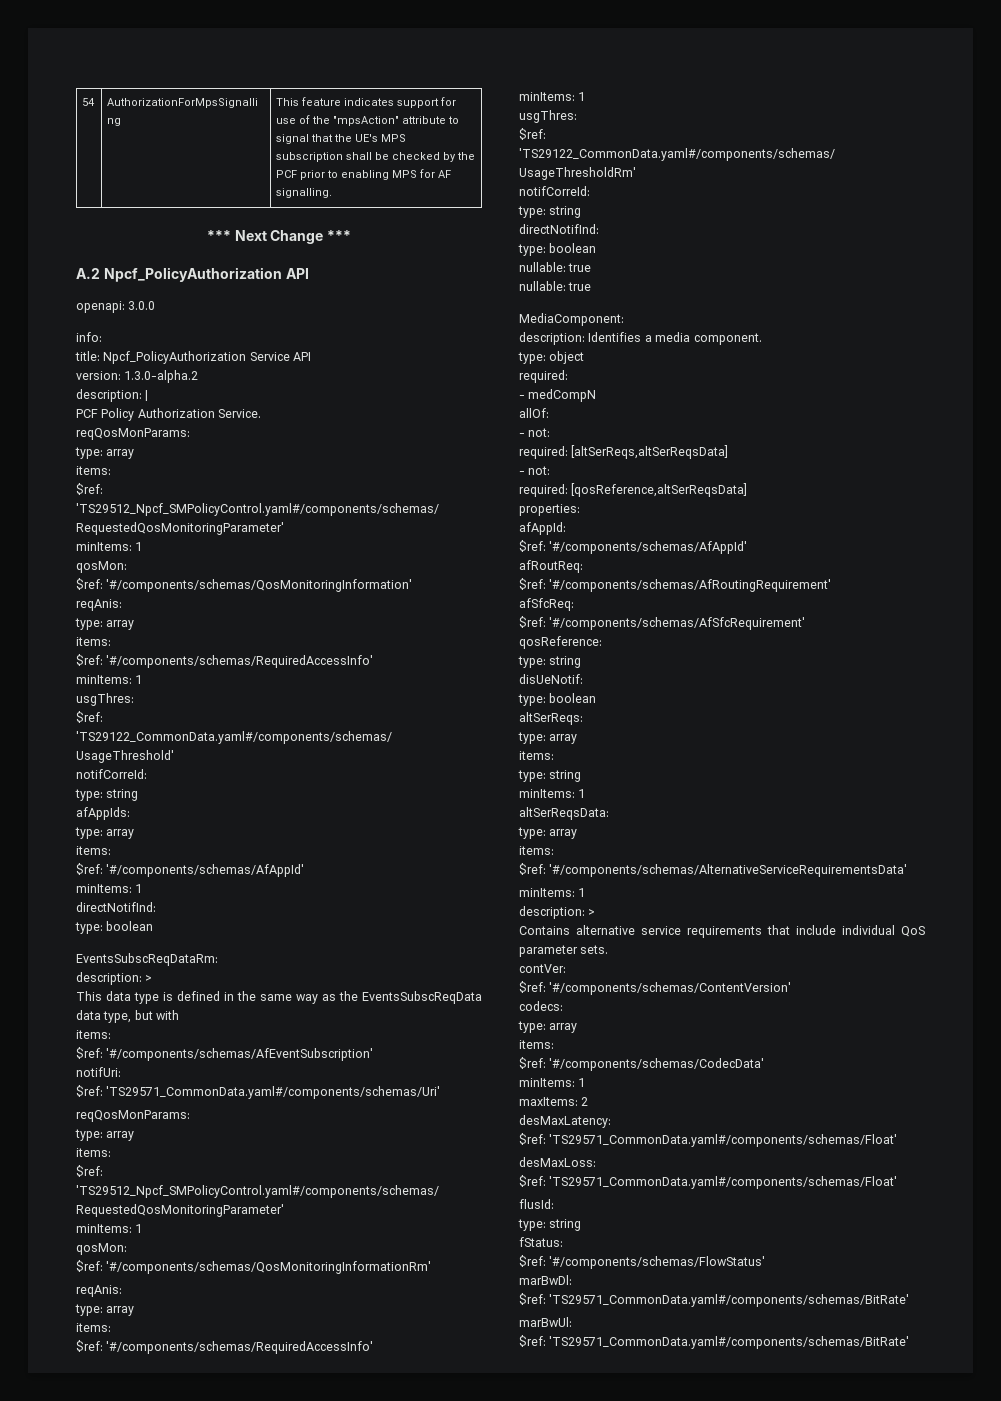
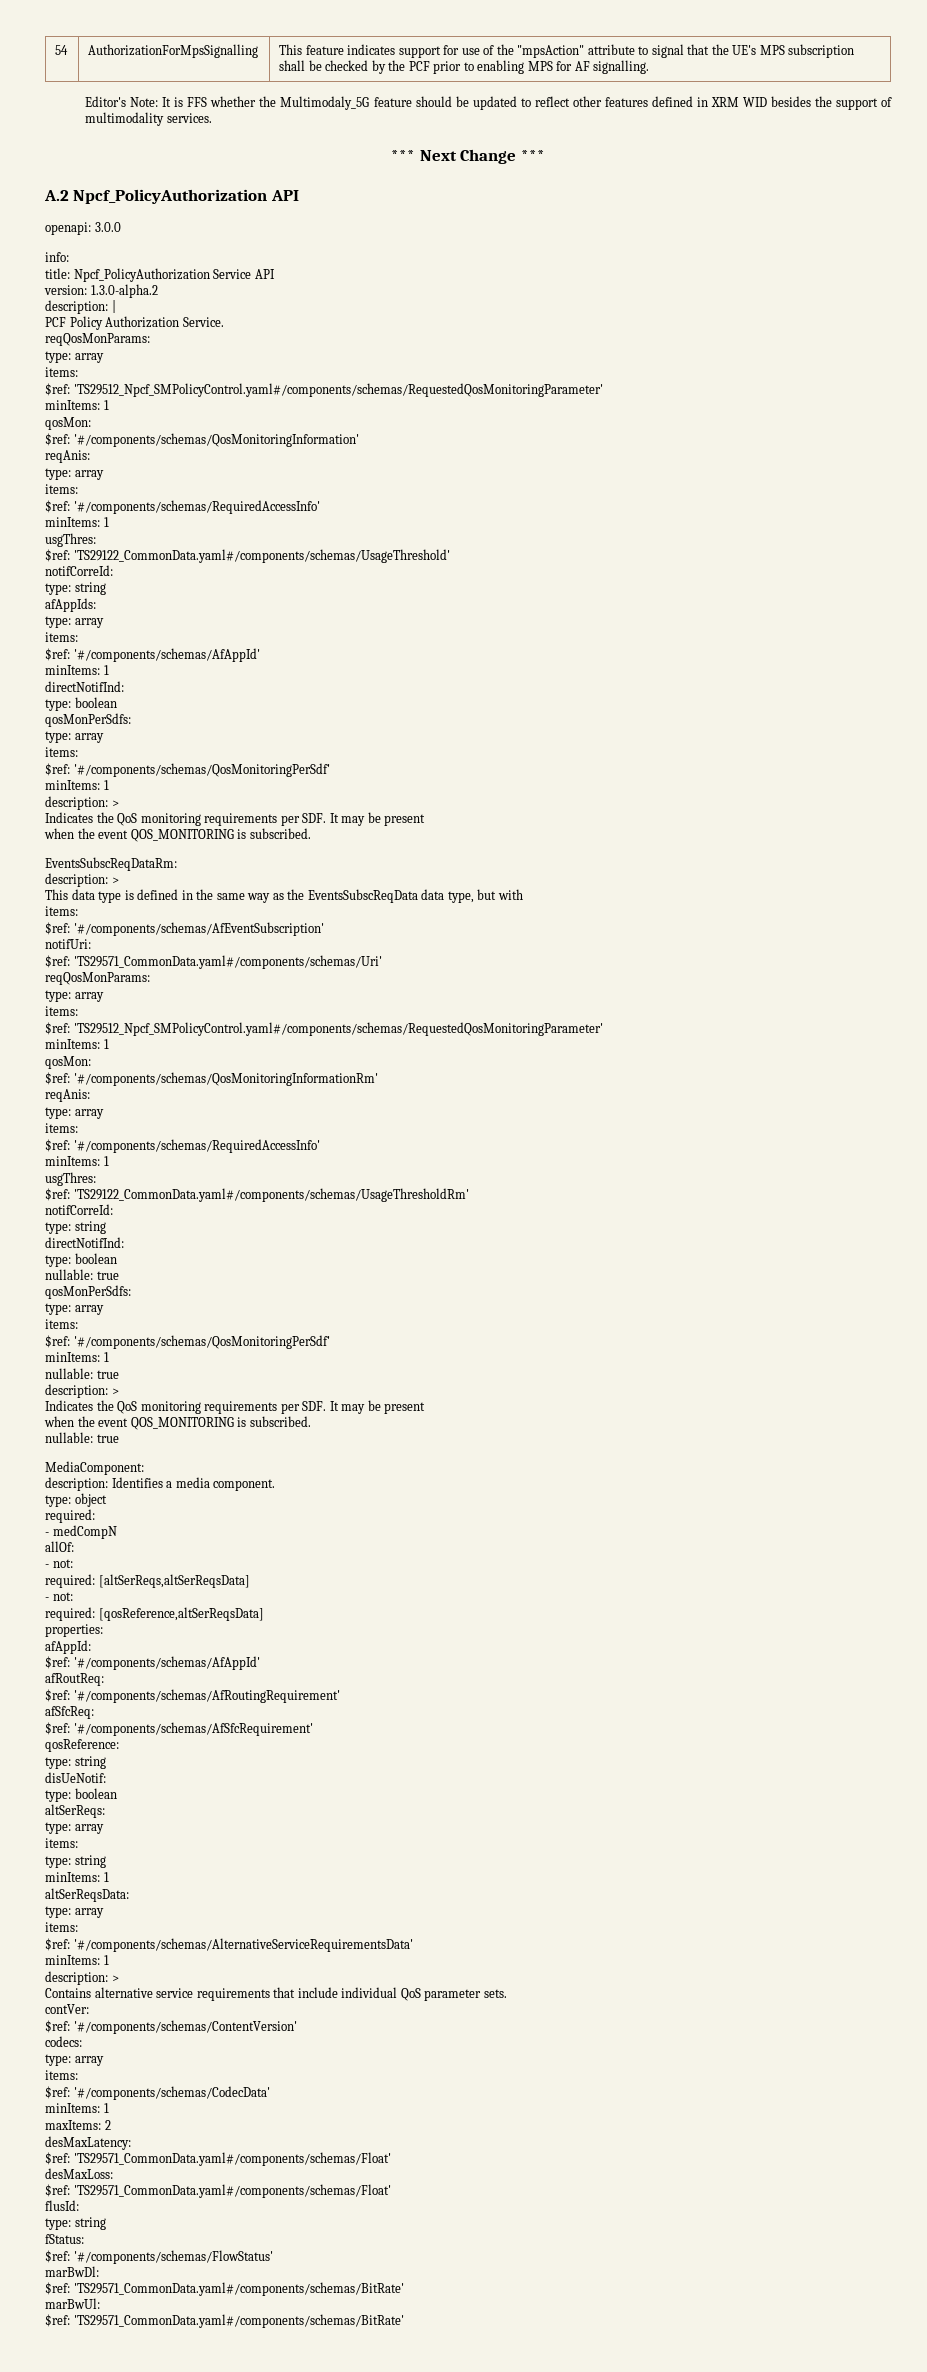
(333, 193) none -> [85,96,893,110] [85,112,212,126] // Editor's Note: It is FFS whether the Multimodaly_5G feature should be updated to reflect other features defined in XRM WID besides the support of multimodality services.
(154, 926) none -> [45,713,131,727] [45,731,104,743] [45,747,78,757] [45,763,330,777] [45,780,109,790] [45,796,119,810] [45,812,426,826] [44,828,311,842] // qosMonPerSdfs: // type: array // items: // $ref: '#/components/schemas/QosMonitoringPerSdf' // minItems: 1 // description: > // Indicates the QoS monitoring requirements per SDF. It may be present // when the event QOS_MONITORING is subscribed.
(592, 267) none -> [45,1285,131,1299] [45,1303,104,1315] [45,1319,78,1329] [45,1335,330,1349] [45,1352,109,1362] [45,1368,119,1379] [45,1384,119,1398] [45,1400,426,1414] [44,1416,311,1430] // qosMonPerSdfs: // type: array // items: // $ref: '#/components/schemas/QosMonitoringPerSdf' // minItems: 1 // nullable: true // description: > // Indicates the QoS monitoring requirements per SDF. It may be present // when the event QOS_MONITORING is subscribed.

